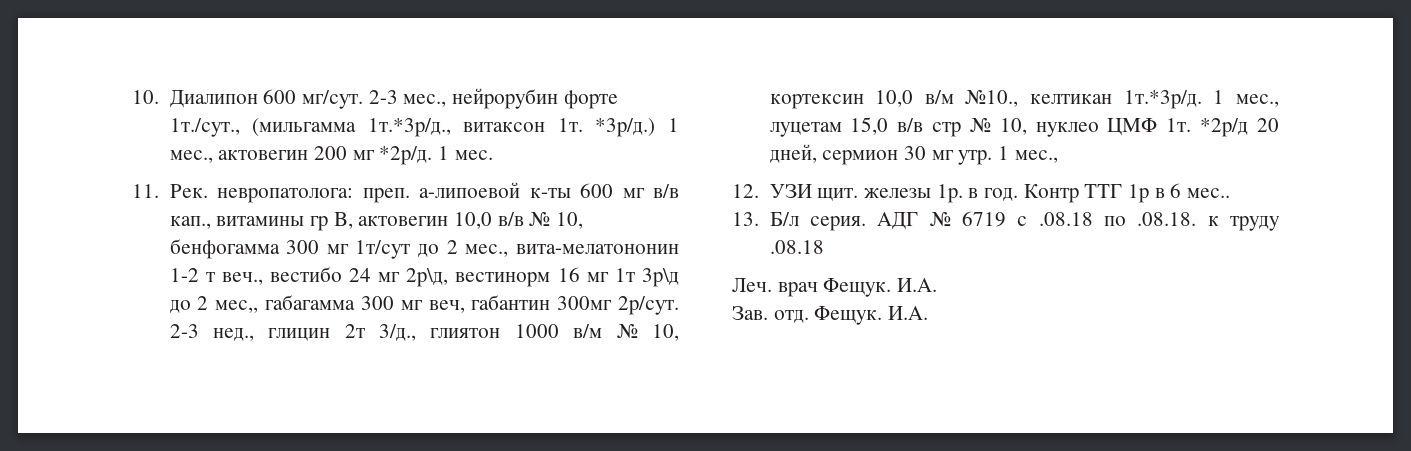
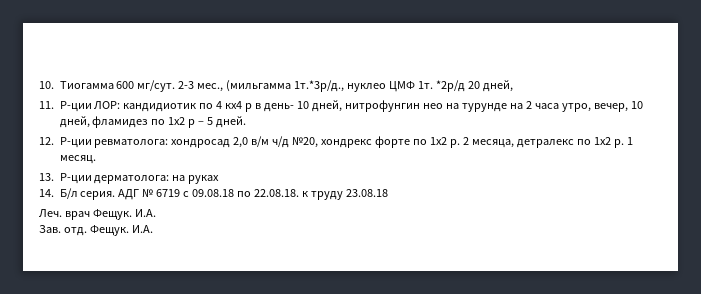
[169,90,258,108] Диалипон -> [59,81,114,89] Тиогамма
[451,88,618,109] [169,118,679,137] [169,146,493,165] [132,182,679,203] [169,212,583,231] [169,239,680,259] [169,267,679,287] [169,295,679,315] [169,324,680,341] [769,90,1279,109] [769,117,1027,137] нейрорубин форте 1т./сут., (мильгамма 1т.*3р/д., витаксон 1т. *3р/д.) 1 мес., актовегин 200 мг *2р/д. 1 мес. // 11. Рек. невропатолога: преп. а-липоевой к-ты 600 мг в/в кап., витамины гр В, актовегин 10,0 в/в № 10, бенфогамма 300 мг 1т/сут до 2 мес., вита-мелатононин 1-2 т веч., вестибо 24 мг 2р\д, вестинорм 16 мг 1т 3р\д до 2 мес,, габагамма 300 мг веч, габантин 300мг 2р/сут. 2-3 нед., глицин 2т 3/д., глиятон 1000 в/м № 10, кортексин 10,0 в/м №10., келтикан 1т.*3р/д. 1 мес., луцетам 15,0 в/в стр № 10, -> [226,80,345,92] (мильгамма 1т.*3р/д.,
[822,146,1058,165] [732,183,1230,203] [732,212,759,226] сермион 30 мг утр. 1 мес., // 12. УЗИ щит. железы 1р. в год. Контр ТТГ 1р в 6 мес.. // 13. -> [39,100,643,112] [59,116,247,128] [39,136,633,148] [59,155,96,164] [39,173,220,184] [39,189,54,197] // 11. Р-ции ЛОР: кандидиотик по 4 кх4 р в день- 10 дней, нитрофунгин нео на турунде на 2 часа утро, вечер, 10 дней, фламидез по 1х2 р – 5 дней. // 12. Р-ции ревматолога: хондросад 2,0 в/м ч/д №20, хондрекс форте по 1х2 р. 2 месяца, детралекс по 1х2 р. 1 месяц. // 13. Р-ции дерматолога: на руках // 14.
[1038,212,1197,226] .08.18 по .08.18. -> [192,189,300,197] 09.08.18 по 22.08.18.
[769,240,824,254] .08.18 -> [346,189,389,197] 23.08.18

